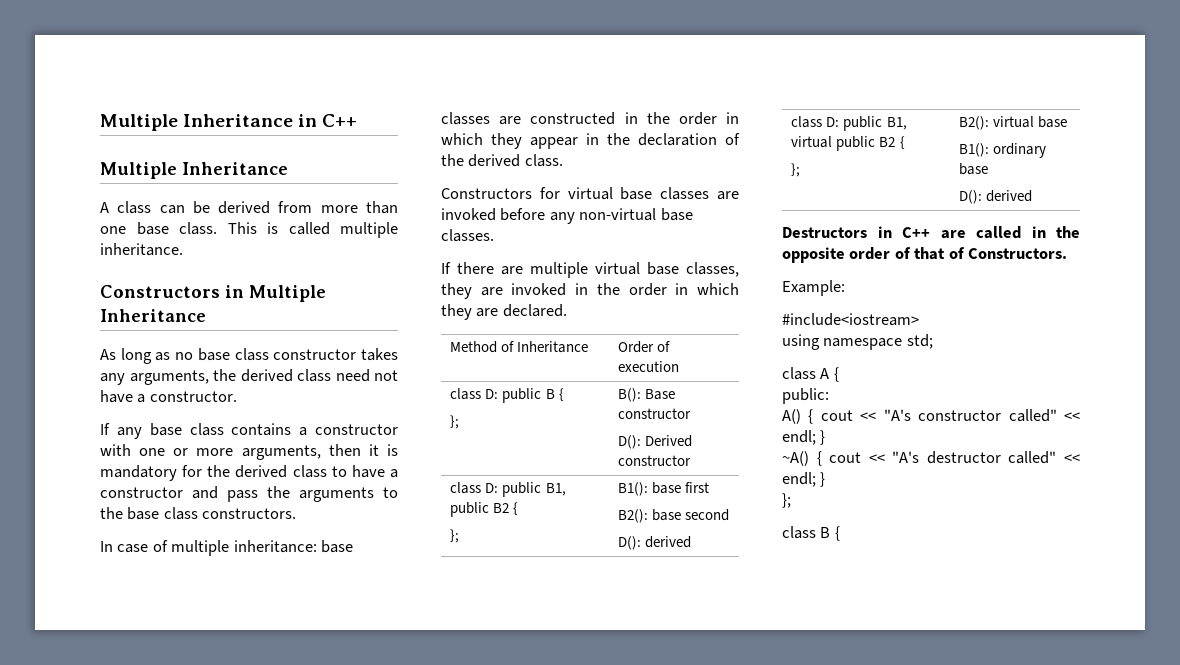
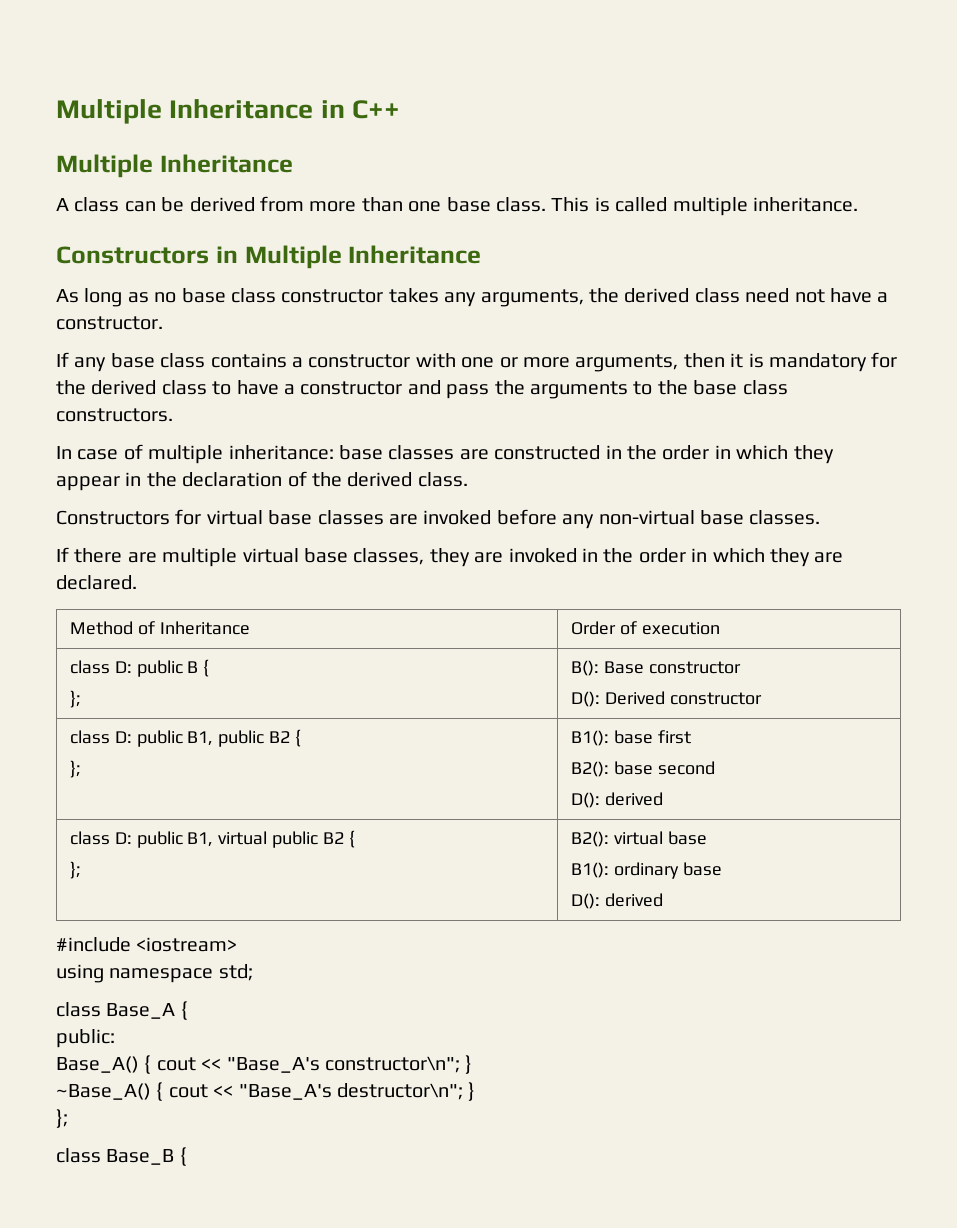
[782,226,1080,239] [782,247,1068,263] [782,280,845,296] [782,313,919,326] Destructors in C++ are called in the opposite order of that of Constructors. // Example: // #include<iostream> -> [56,937,238,952] #include <iostream>
[820,368,830,379] A -> [106,1003,176,1019] Base_A
[782,409,1080,424] [782,430,826,445] [782,451,1080,466] [782,472,816,487] A() { cout << "A's constructor called" << endl; } // ~A() { cout << "A's destructor called" << endl; -> [56,1055,473,1074] [56,1082,463,1101] Base_A() { cout << "Base_A's constructor\n"; } // ~Base_A() { cout << "Base_A's destructor\n";
[820,527,831,538] B -> [106,1149,175,1165] Base_B

